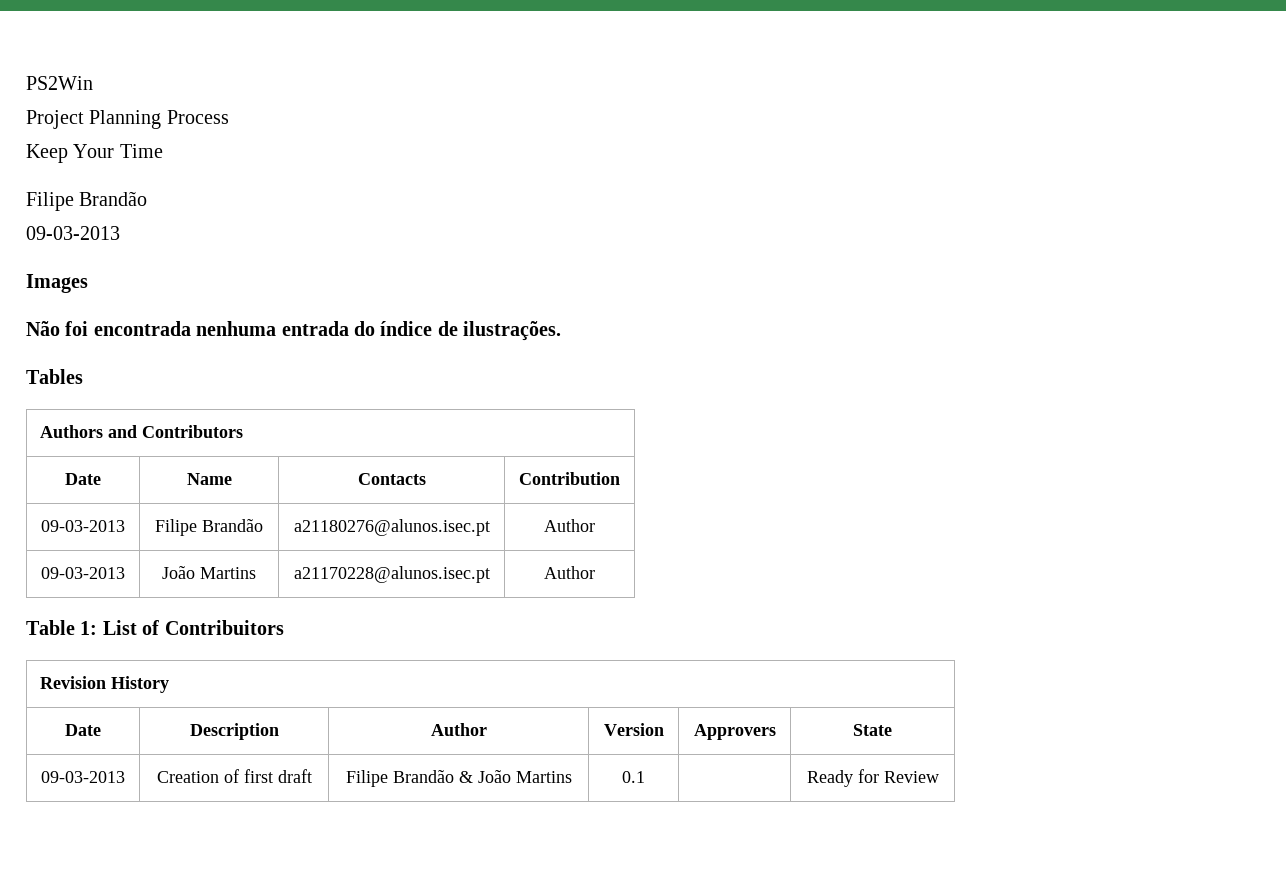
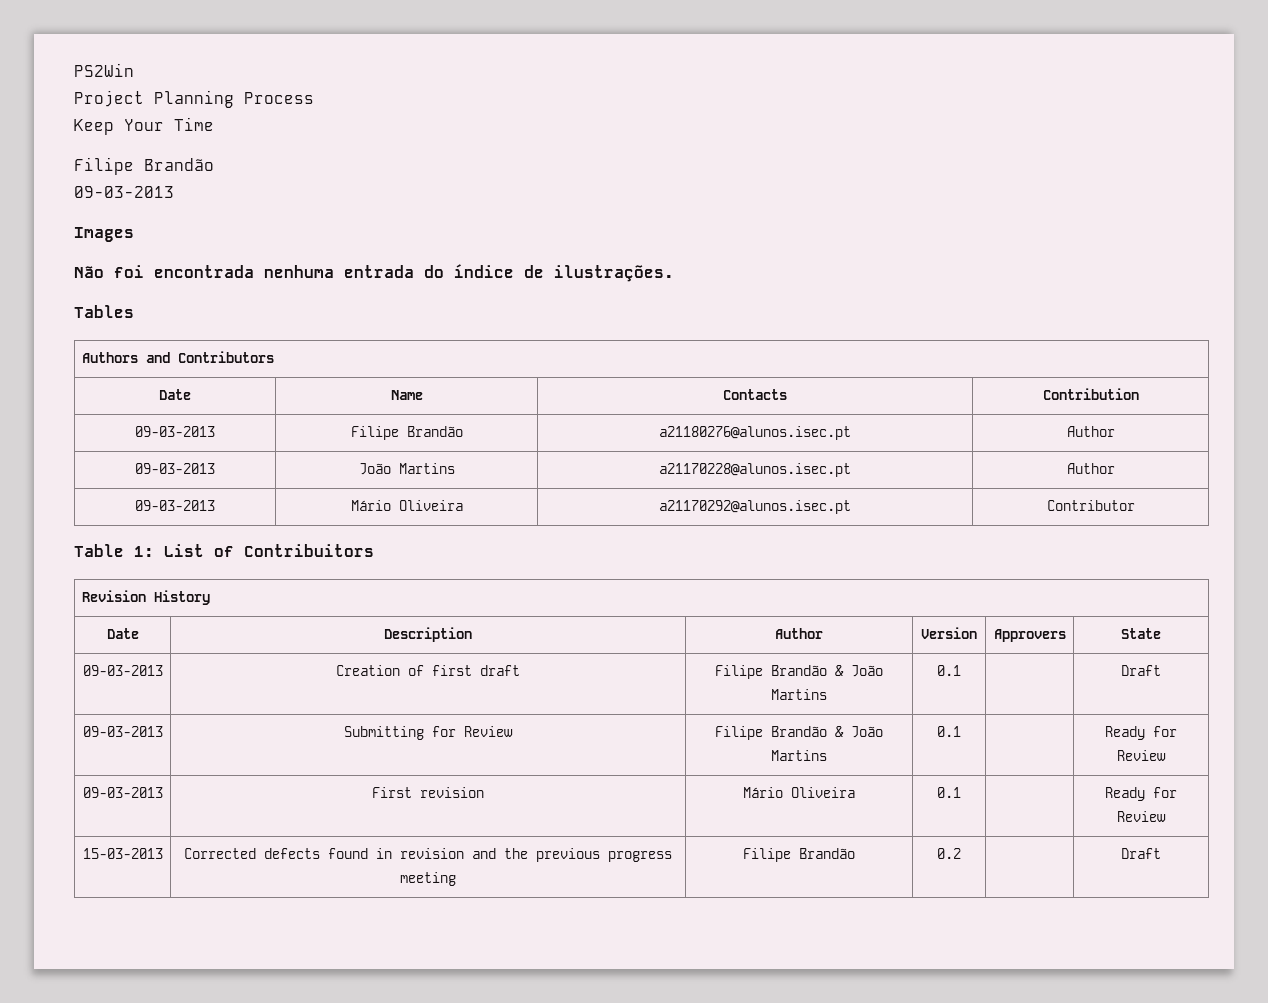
(595, 572) none -> [135,500,215,511] [350,500,463,511] [658,500,851,514] [1046,500,1135,511] // 09-03-2013 | Mário Oliveira | a21170292@alunos.isec.pt | Contributor
[806,769,939,787] Ready for Review -> [1121,665,1161,676] [82,726,163,737] [344,726,513,740] [715,726,883,740] [771,750,827,761] [937,726,961,737] [1105,726,1177,740] [1117,750,1166,761] [82,787,163,798] [372,787,484,798] [743,787,855,798] [937,787,961,798] [1105,787,1177,801] [1117,811,1166,822] [82,848,163,859] [184,848,672,862] [400,872,456,886] [743,848,855,862] [937,848,961,859] [1121,848,1161,859] Draft // 09-03-2013 | Submitting for Review | Filipe Brandão & João Martins | 0.1 | | Ready for Review // 09-03-2013 | First revision | Mário Oliveira | 0.1 | | Ready for Review // 15-03-2013 | Corrected defects found in revision and the previous progress meeting | Filipe Brandão | 0.2 | | Draft

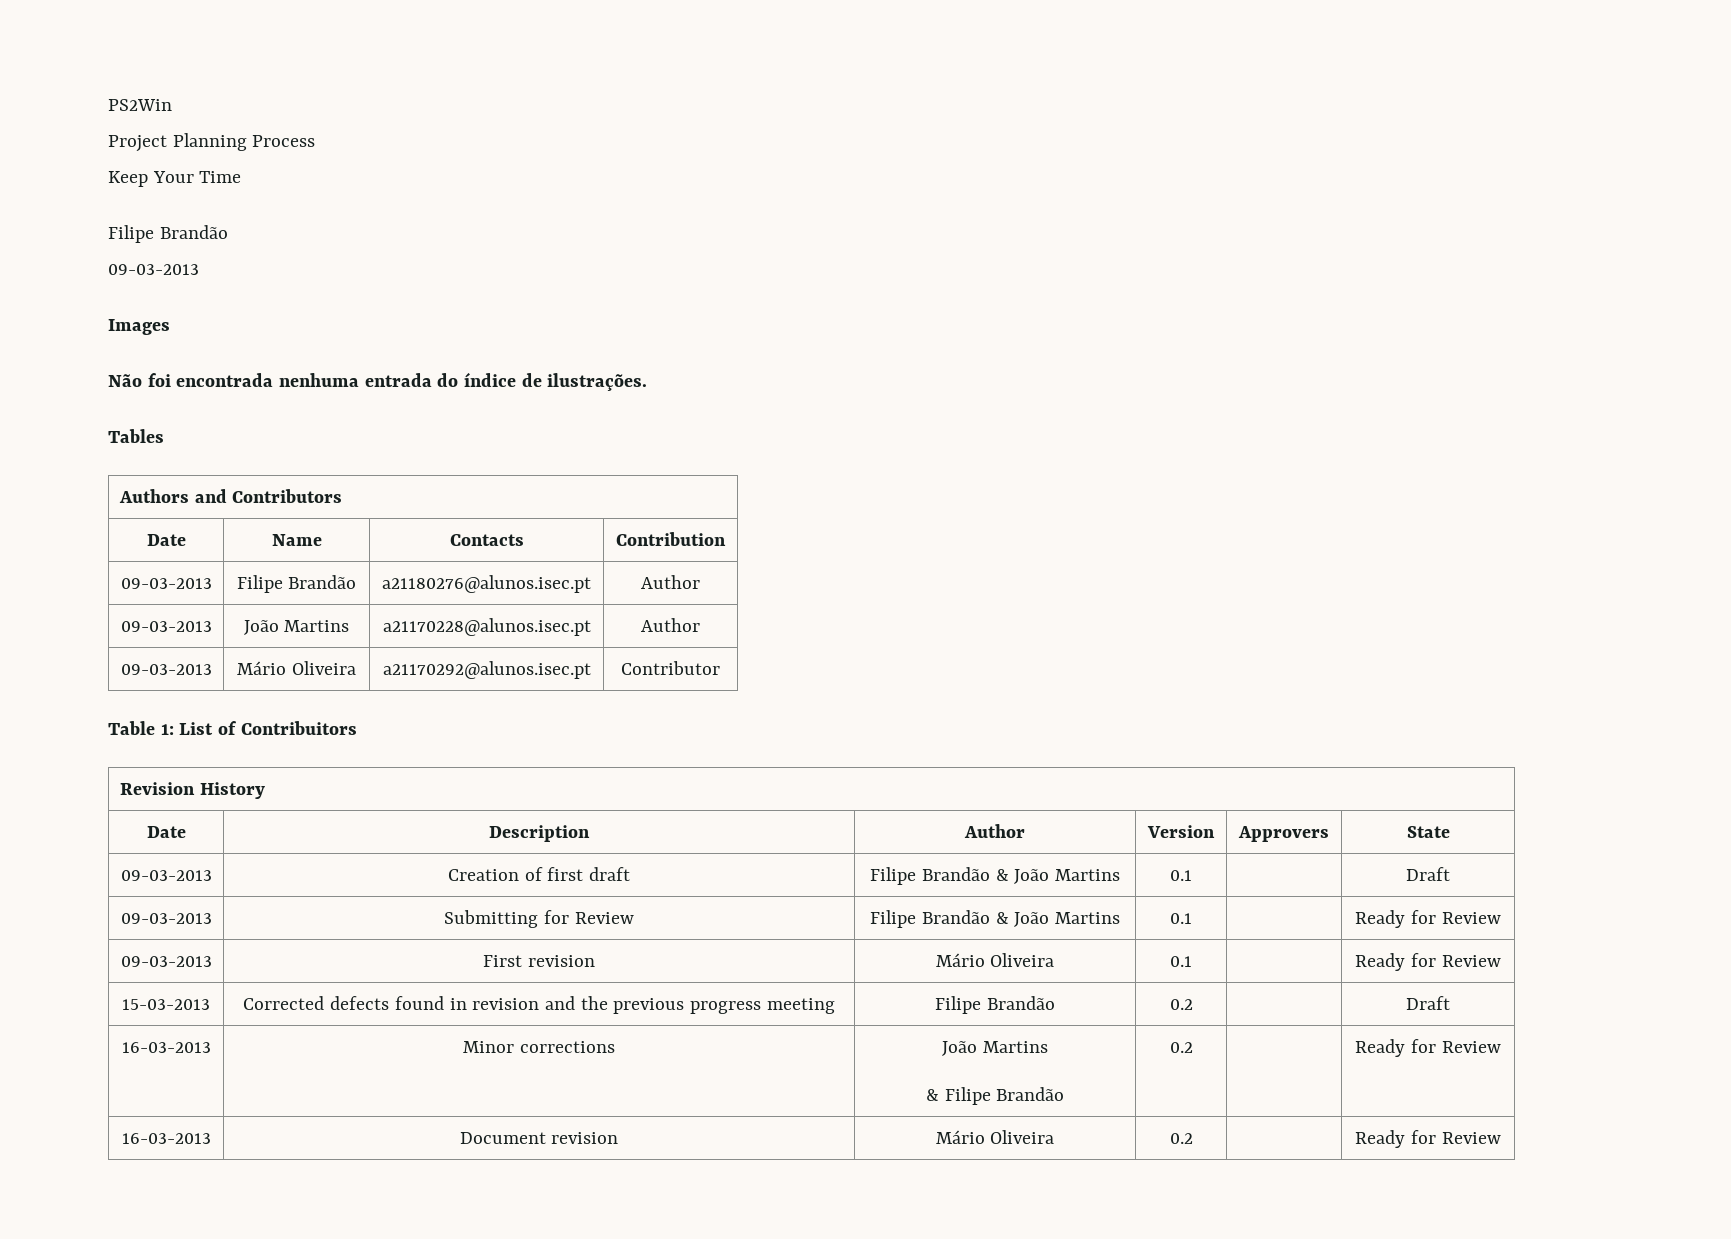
(1161, 853) none -> [121,1042,211,1053] [463,1041,615,1053] [942,1041,1048,1056] [925,1087,1065,1105] [1169,1042,1193,1053] [1355,1039,1501,1057] [121,1133,211,1144] [459,1132,619,1144] [935,1130,1055,1144] [1169,1133,1193,1144] [1355,1130,1501,1148] // 16-03-2013 | Minor corrections | João Martins // & Filipe Brandão | 0.2 | | Ready for Review // 16-03-2013 | Document revision | Mário Oliveira | 0.2 | | Ready for Review

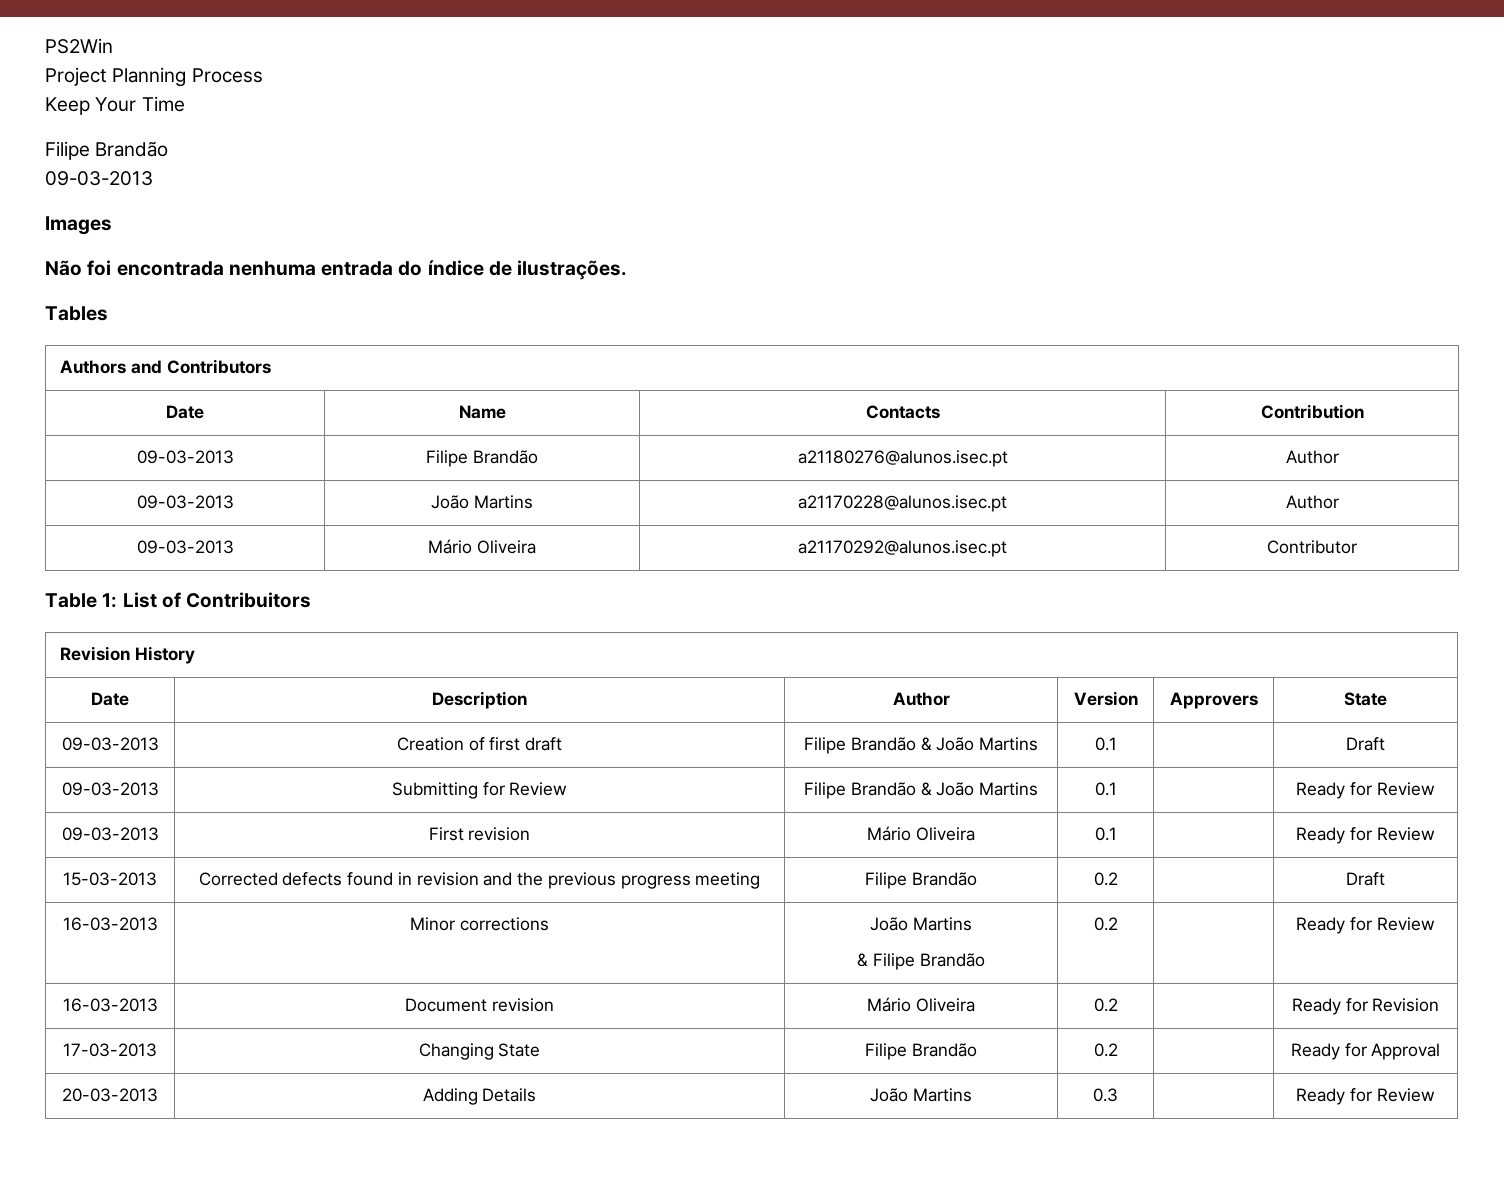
(1193, 1138) none -> [1291,998,1440,1015] [63,1043,157,1057] [418,1043,541,1060] [865,1043,977,1060] [1093,1043,1118,1057] [1290,1043,1441,1060] [62,1088,158,1102] [422,1088,537,1105] [870,1088,972,1102] [1093,1088,1118,1102] | Ready for Revision // 17-03-2013 | Changing State | Filipe Brandão | 0.2 | | Ready for Approval // 20-03-2013 | Adding Details | João Martins | 0.3 |

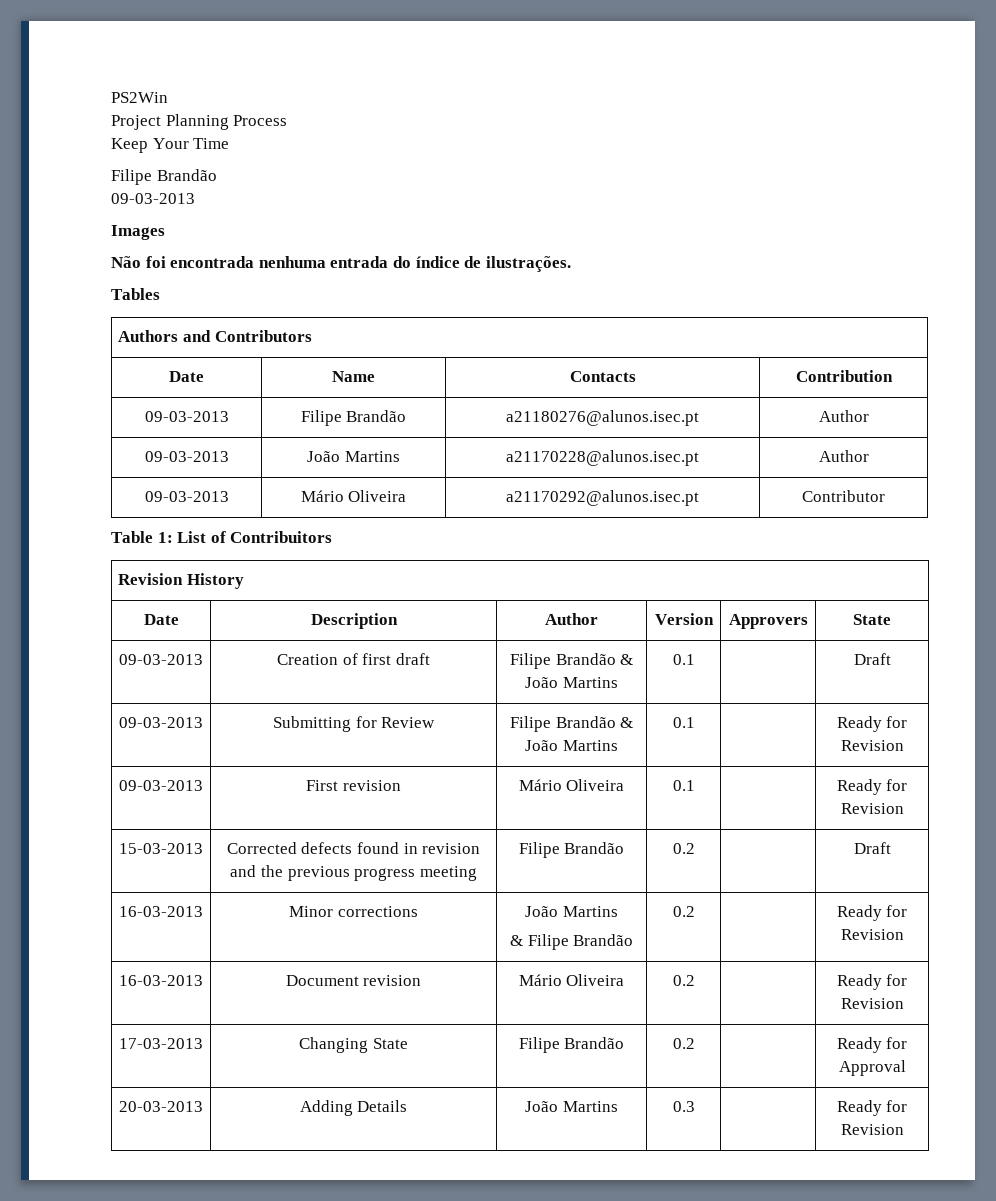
[1376,782,1435,796] Review -> [840,740,904,751] Revision
[1376,827,1435,841] Review -> [840,803,904,814] Revision
[1376,917,1435,931] Review -> [840,929,904,940] Revision
[1376,1088,1435,1102] Review -> [840,1124,904,1135] Revision

